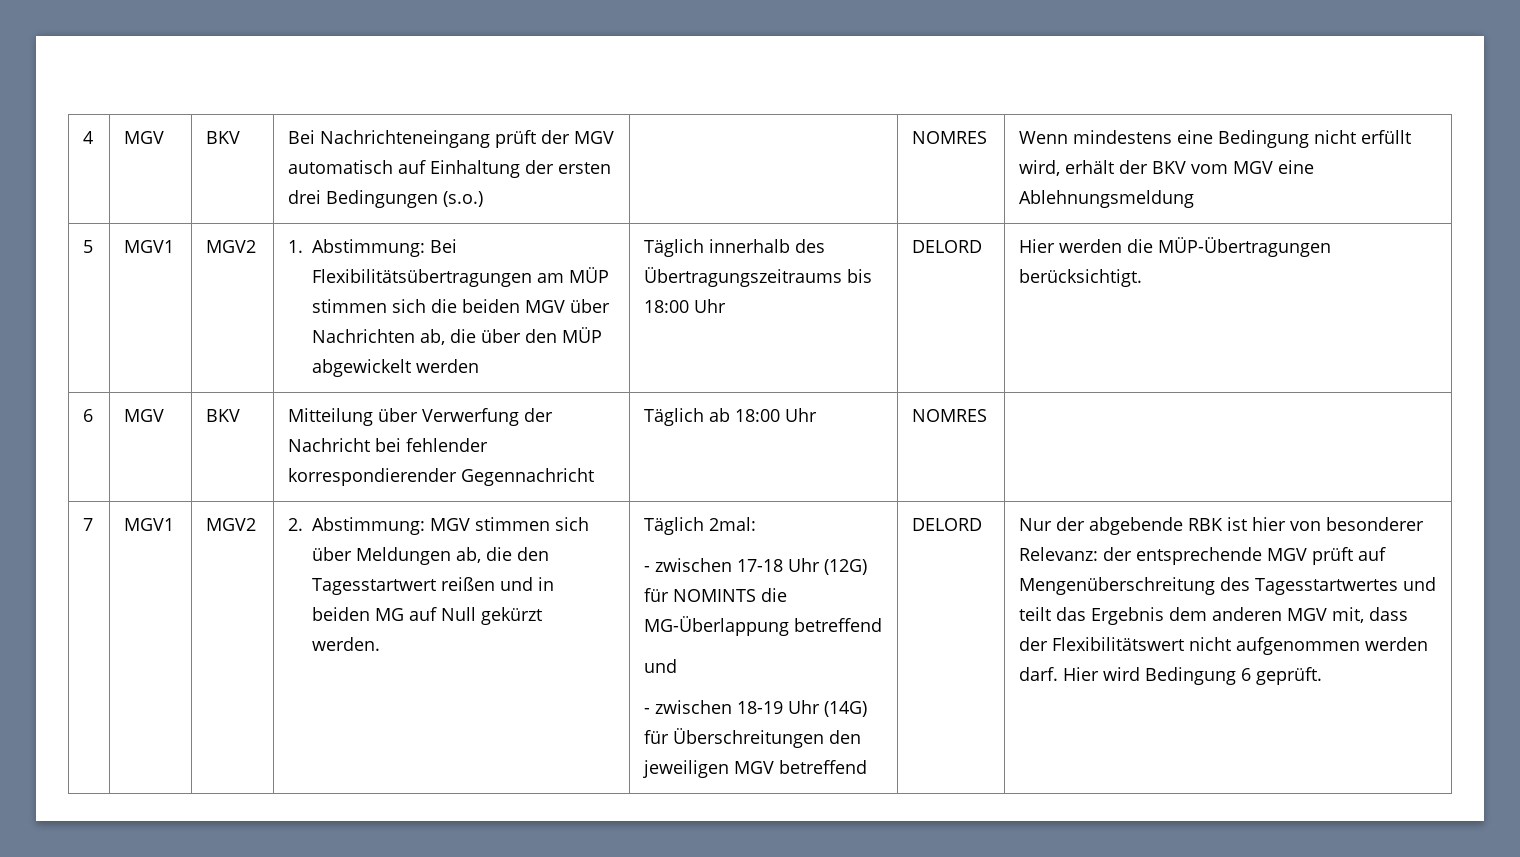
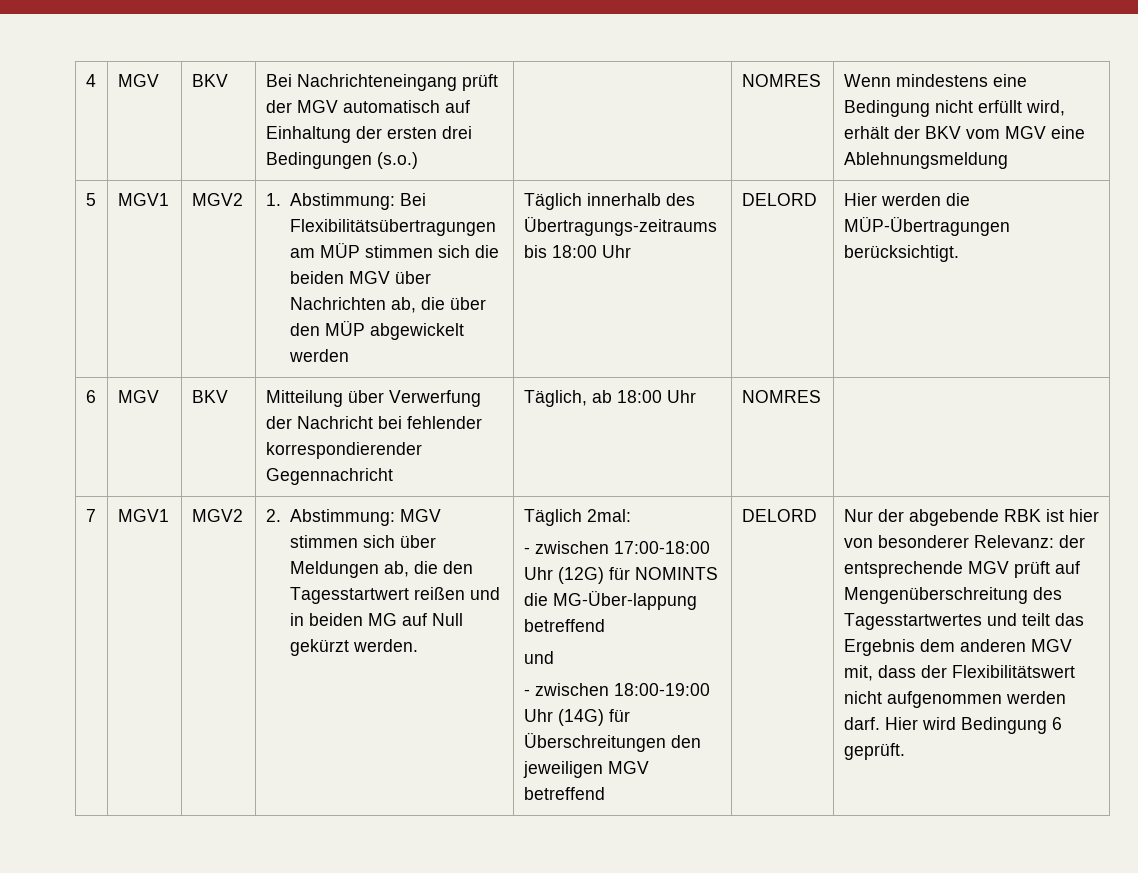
[644,267,843,287] Übertragungszeitraums -> [523,216,717,236] Übertragungs-zeitraums
[644,408,705,426] Täglich -> [523,390,587,407] Täglich,
[737,559,784,572] 17-18 -> [613,541,710,554] 17:00-18:00
[644,616,790,636] MG-Überlappung -> [552,590,697,610] MG-Über-lappung
[737,701,784,714] 18-19 -> [613,683,710,696] 18:00-19:00

